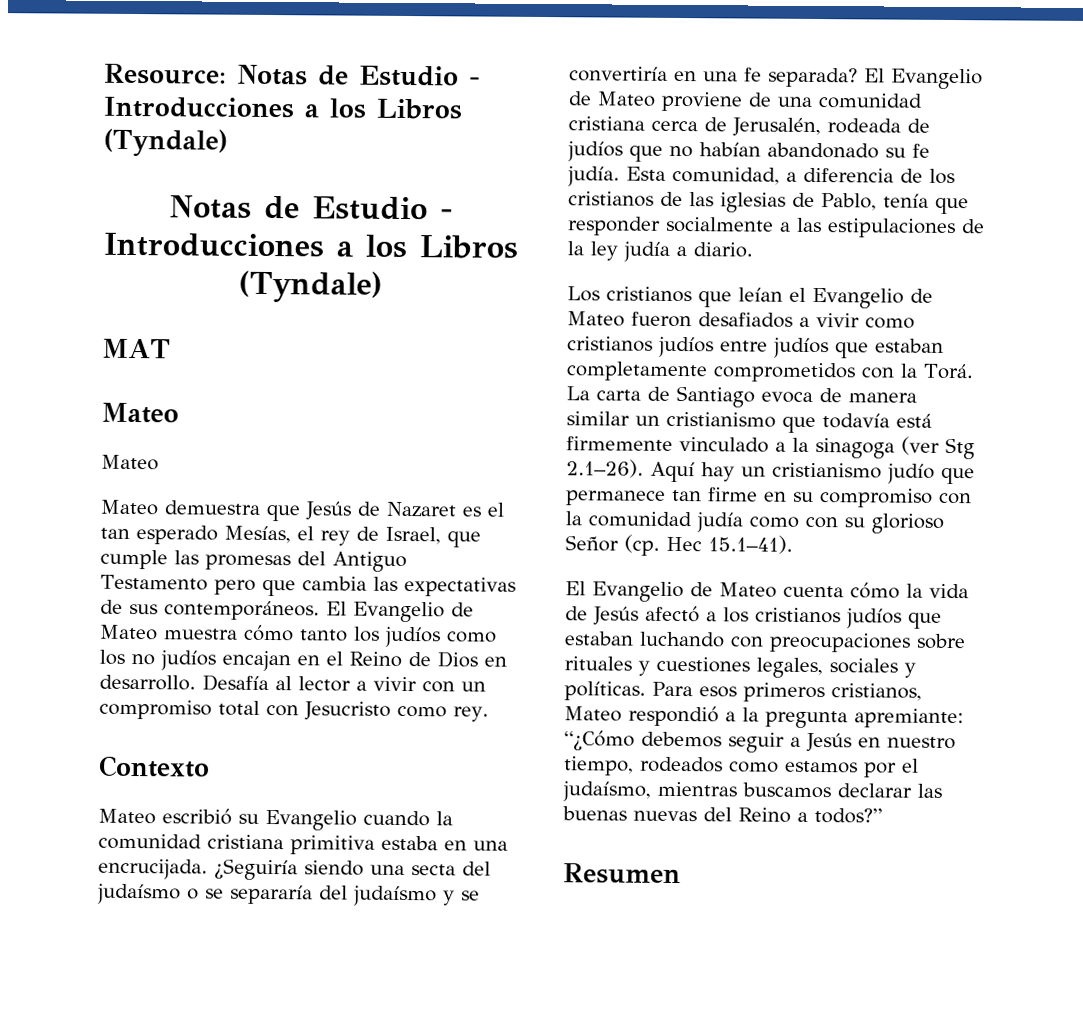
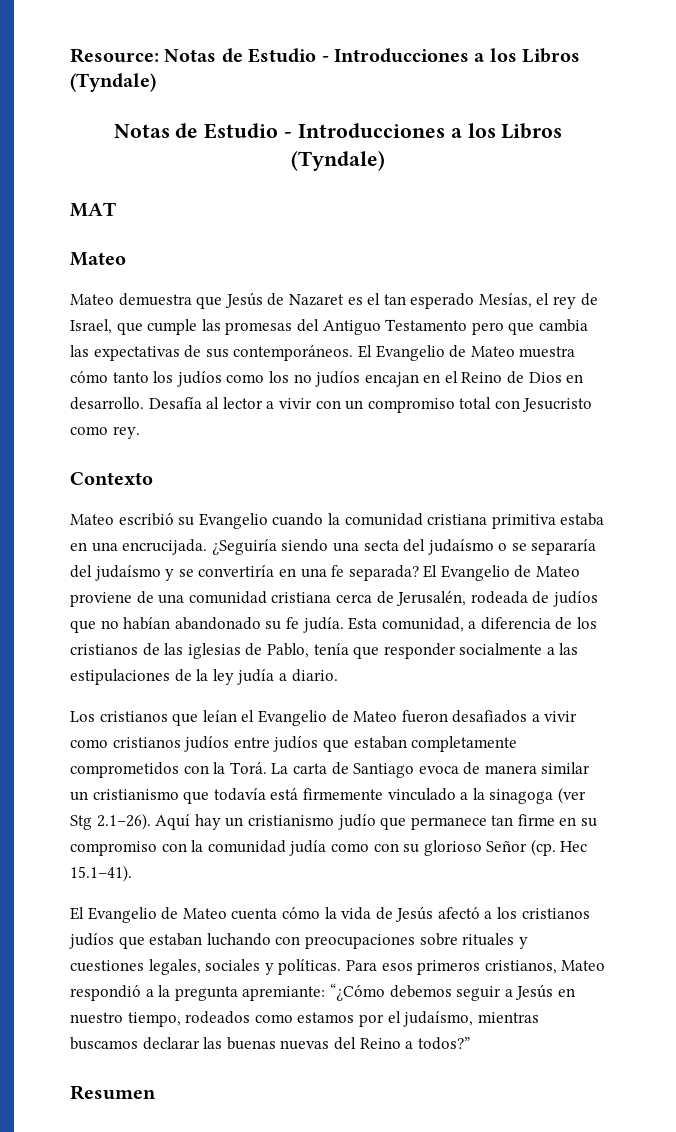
[100,499,159,516] // Mateo -> (114, 299) none

